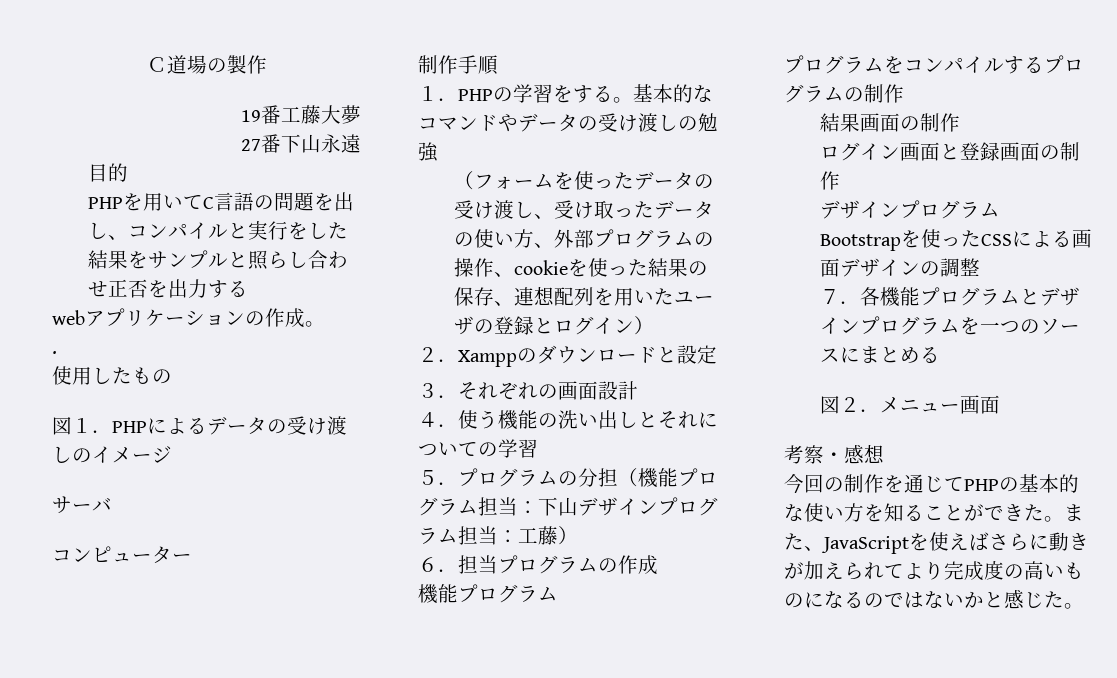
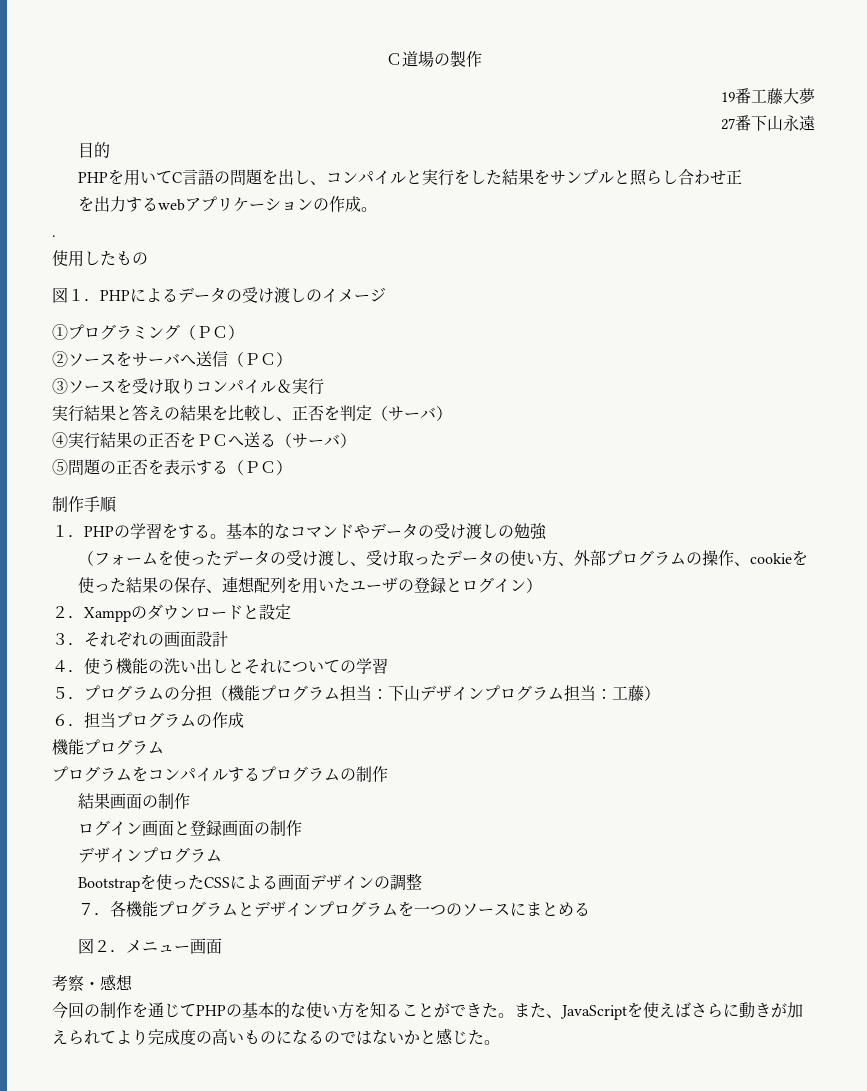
[127,279,148,298] 否 -> (742, 176) //
(248, 289) // -> (158, 204) none
[52,496,112,514] [52,546,192,564] サーバ // コンピューター -> [52,324,244,340] [52,351,292,367] [52,378,324,395] [52,405,452,422] [52,432,356,449] [52,459,292,476] ①プログラミング（ＰＣ） // ②ソースをサーバへ送信（ＰＣ） // ③ソースを受け取りコンパイル＆実行 // 実行結果と答えの結果を比較し、正否を判定（サーバ） // ④実行結果の正否をＰＣへ送る（サーバ） // ⑤問題の正否を表示する（ＰＣ）

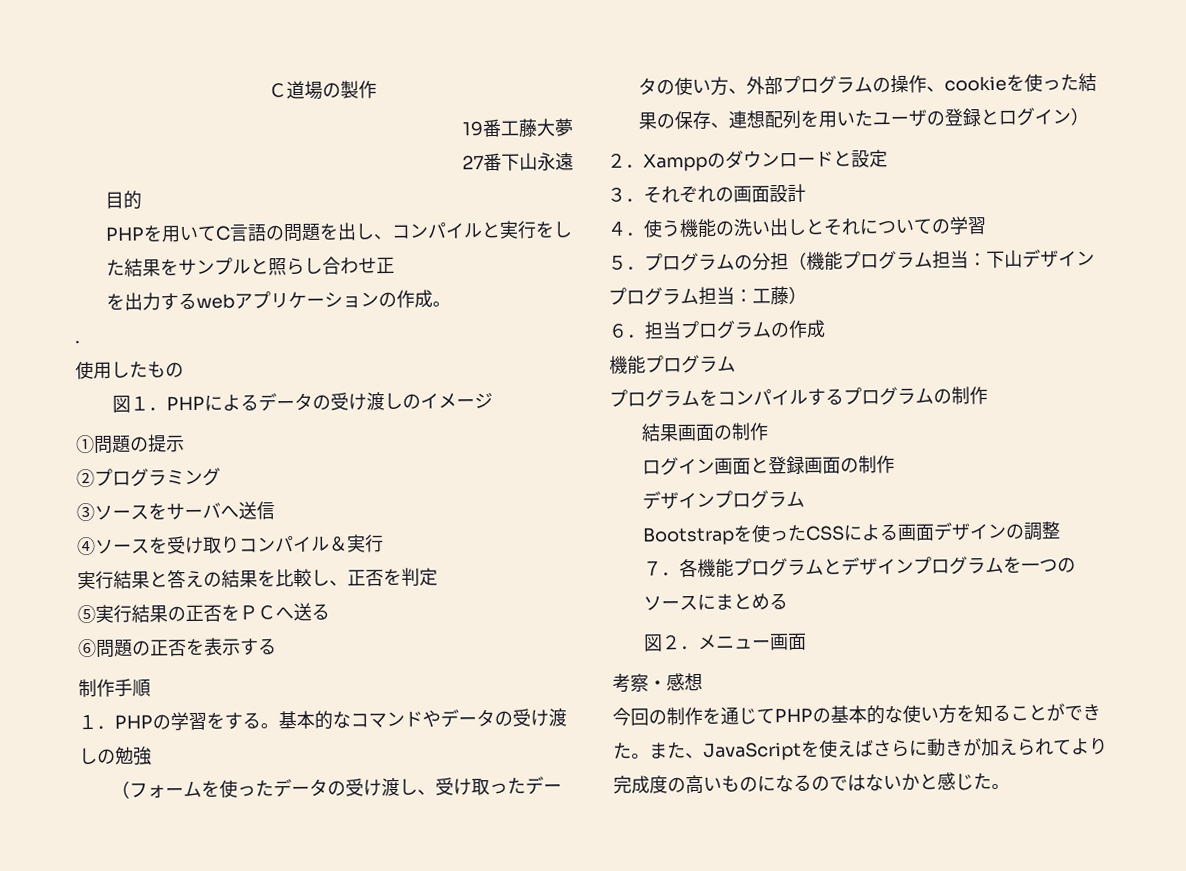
(68, 332) none -> [93,434,185,454] [76,468,95,488] 問題の提示 // ②
[180,325,244,340] [52,351,68,367] （ＰＣ） // ② -> [76,502,95,522] // ③
[228,352,292,367] [52,378,68,394] （ＰＣ） // ③ -> [76,536,96,556] // ④
[372,406,452,421] [52,432,68,448] （サーバ） // ④ -> [77,604,96,624] // ⑤
[276,433,356,448] [52,459,68,475] （サーバ） // ⑤ -> [78,638,97,658] // ⑥
[228,460,292,475] （ＰＣ） -> (277, 646) none

